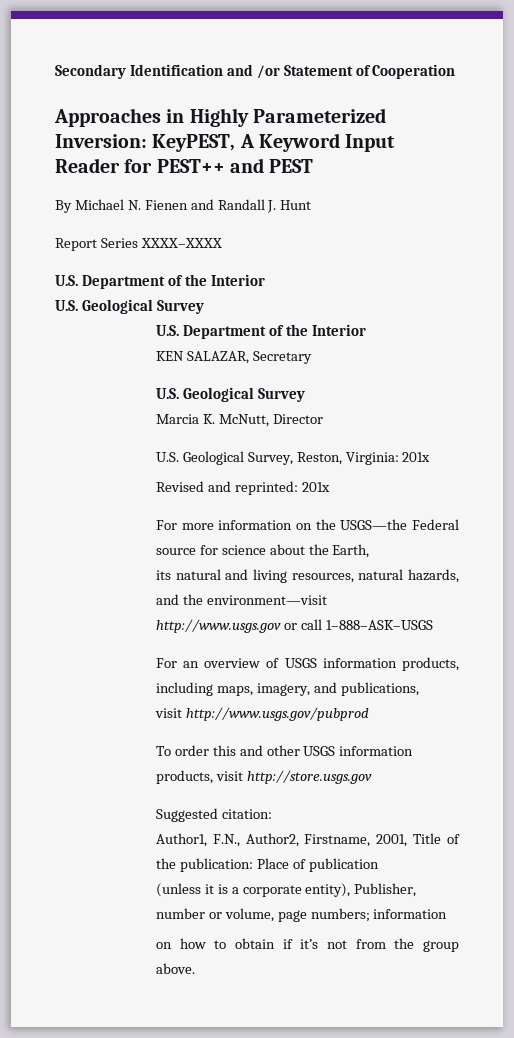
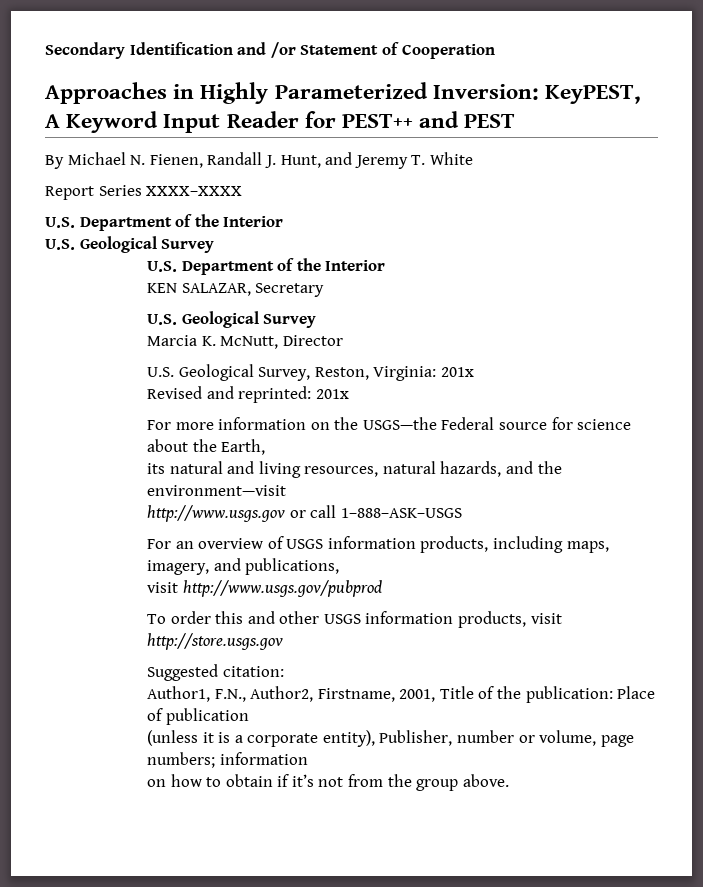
[144,199,312,213] Fienen and Randall J. Hunt -> [149,152,473,169] Fienen, Randall J. Hunt, and Jeremy T. White

